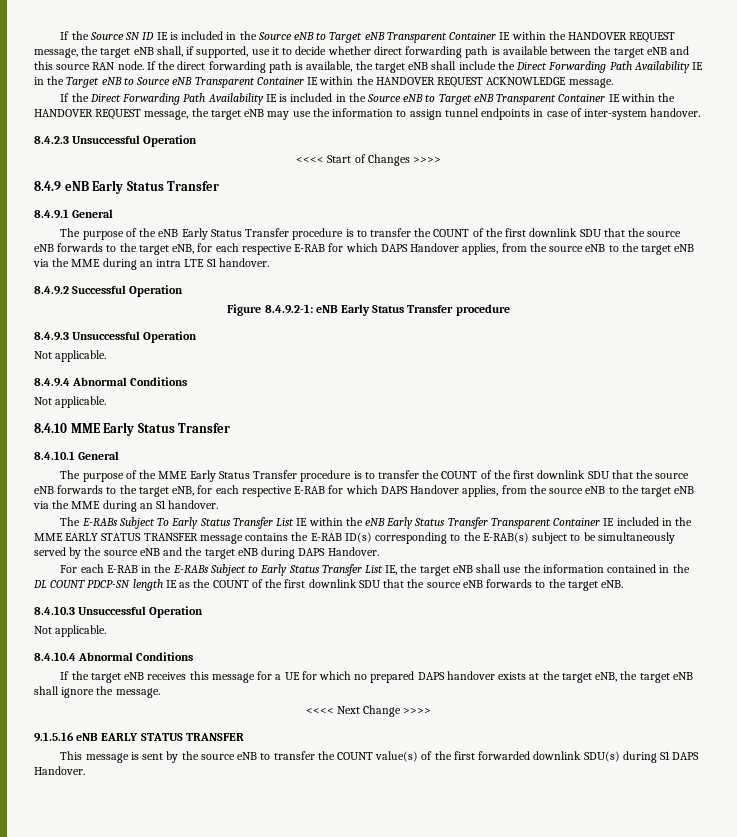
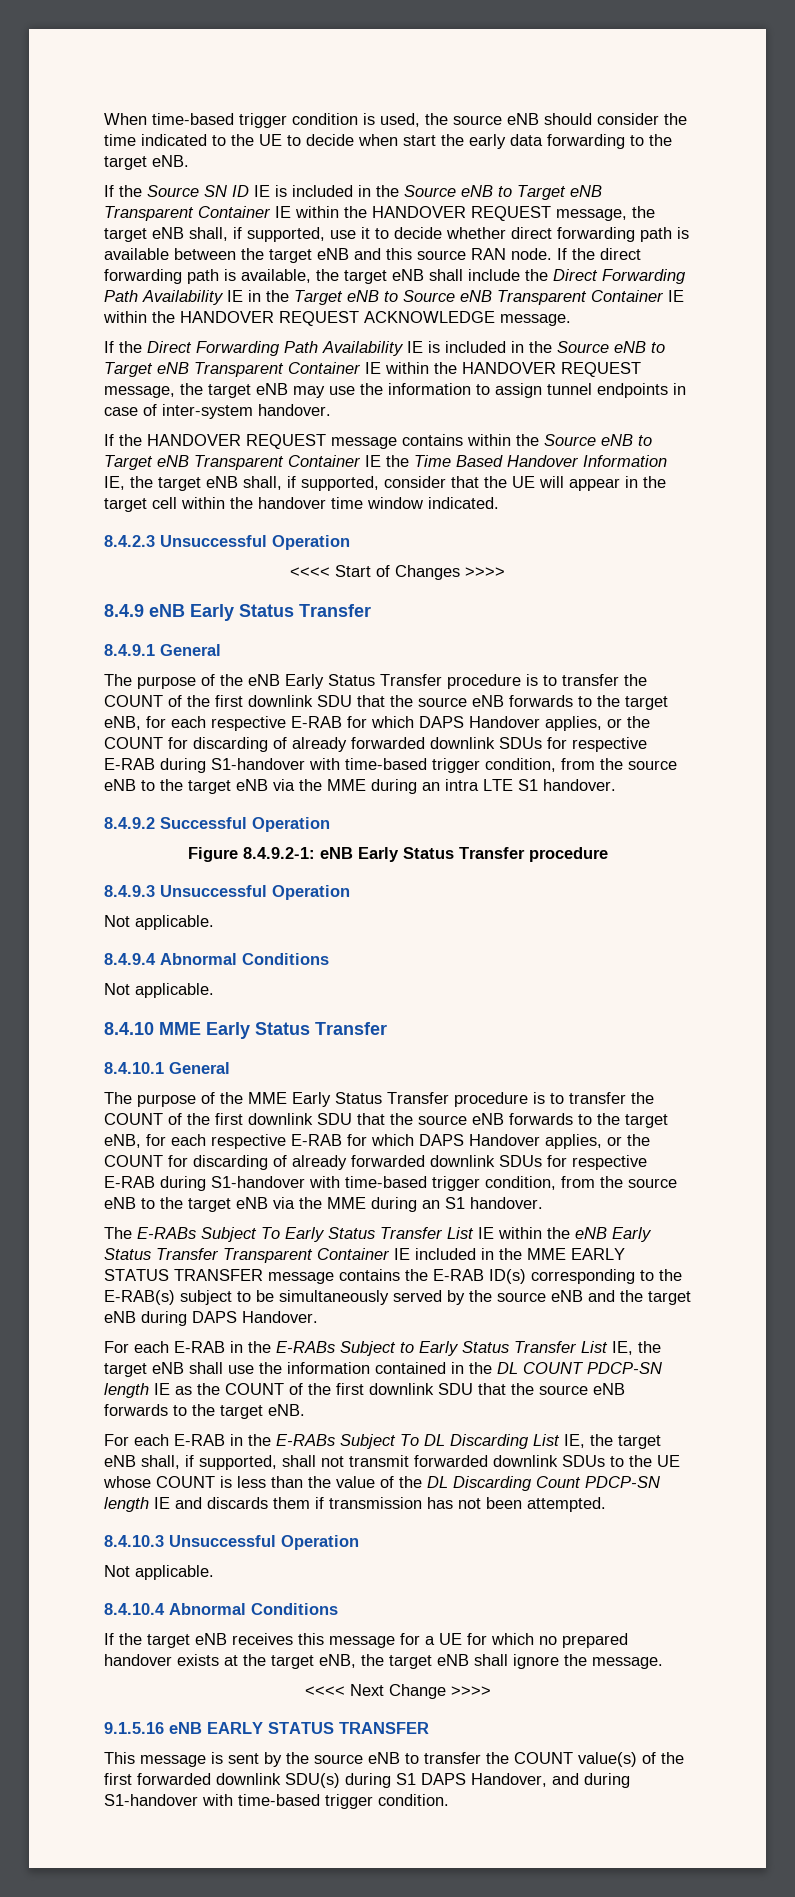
(60, 35) none -> [104,113,687,128] [104,134,672,149] [104,155,189,170] When time-based trigger condition is used, the source eNB should consider the time indicated to the UE to decide when start the early data forwarding to the target eNB. //
(701, 112) none -> [104,434,652,449] [104,455,667,470] [104,476,666,491] [104,497,499,512] // If the HANDOVER REQUEST message contains within the Source eNB to Target eNB Transparent Container IE the Time Based Handover Information IE, the target eNB shall, if supported, consider that the UE will appear in the target cell within the handover time window indicated.
(499, 249) none -> [607,716,650,728] [104,737,647,752] [104,758,556,773] or the COUNT for discarding of already forwarded downlink SDUs for respective E-RAB during S1-handover with time-based trigger condition,
(499, 491) none -> [607,1134,650,1146] [104,1155,647,1170] [104,1176,556,1191] or the COUNT for discarding of already forwarded downlink SDUs for respective E-RAB during S1-handover with time-based trigger condition,
(624, 584) none -> [104,1434,661,1449] [104,1455,680,1470] [103,1476,660,1491] [104,1497,606,1512] // For each E-RAB in the E-RABs Subject To DL Discarding List IE, the target eNB shall, if supported, shall not transmit forwarded downlink SDUs to the UE whose COUNT is less than the value of the DL Discarding Count PDCP-SN length IE and discards them if transmission has not been attempted.
[417,672,445,680] DAPS -> (628, 1640) none
[34,766,85,775] Handover. -> [471,1773,630,1788] [104,1794,449,1809] Handover, and during S1-handover with time-based trigger condition.

